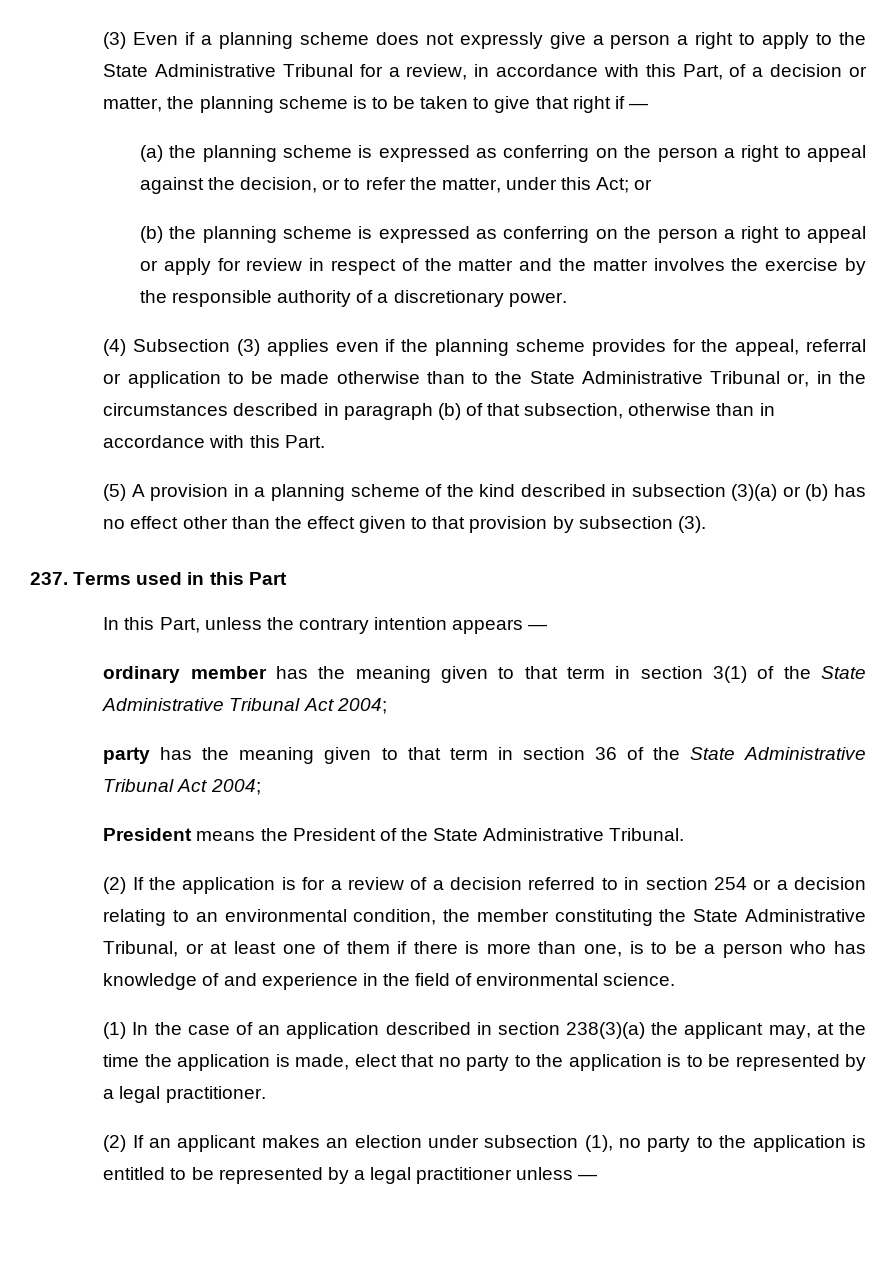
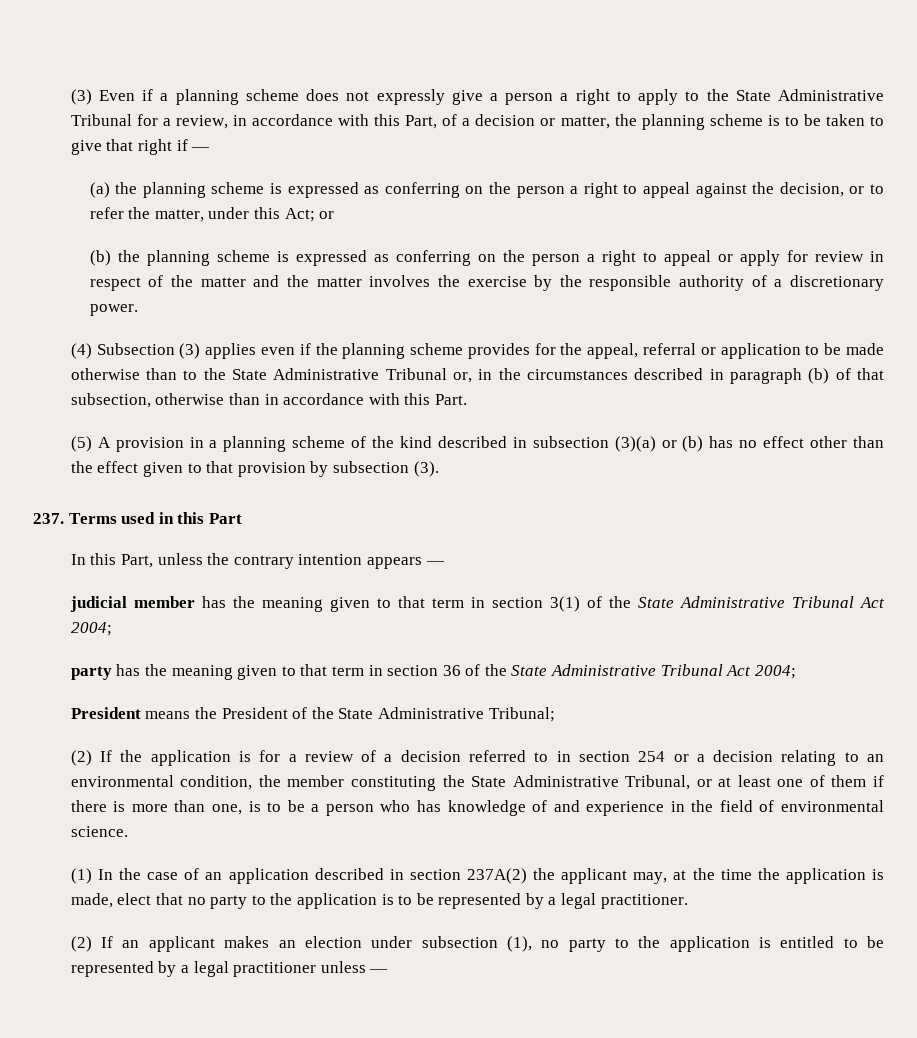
[103,666,181,683] ordinary -> [69,596,127,612] judicial
[609,828,685,841] Tribunal. -> [488,707,555,722] Tribunal;
[566,1022,646,1039] 238(3)(a) -> [466,868,527,884] 237A(2)

